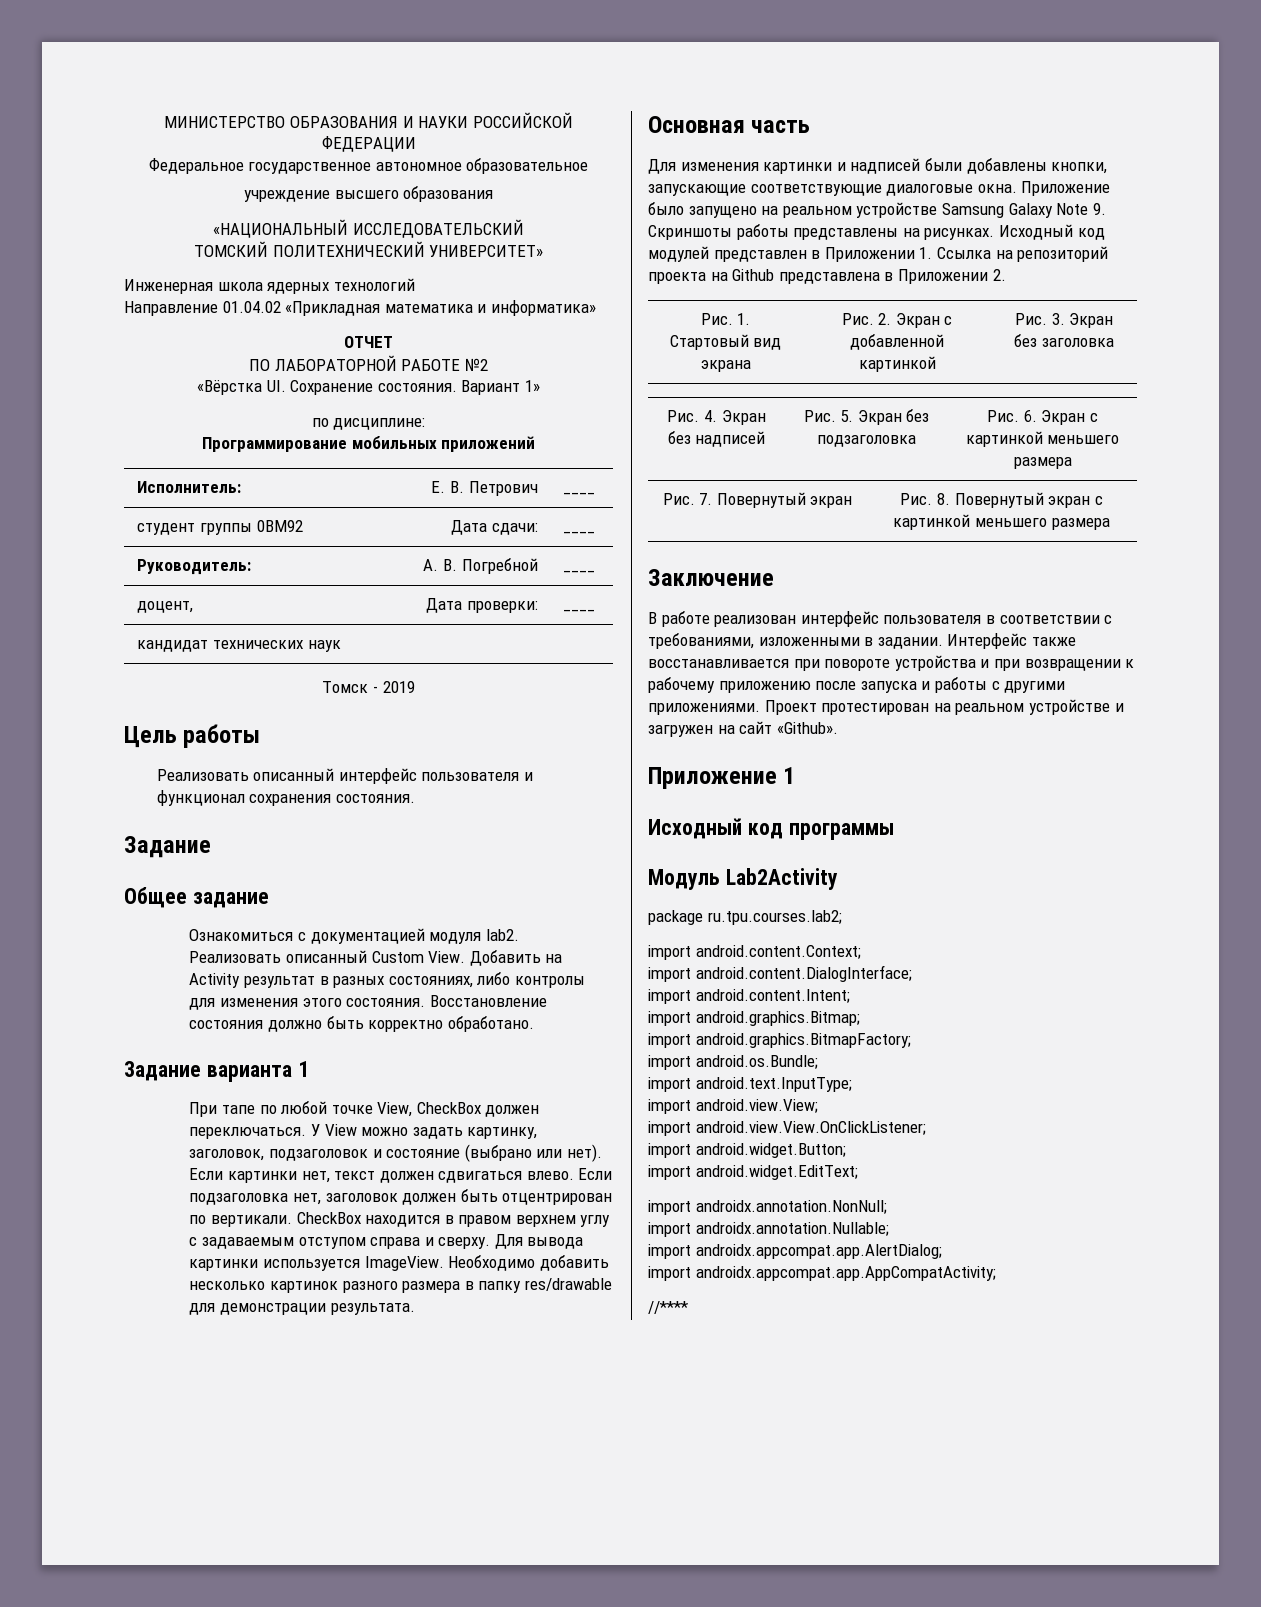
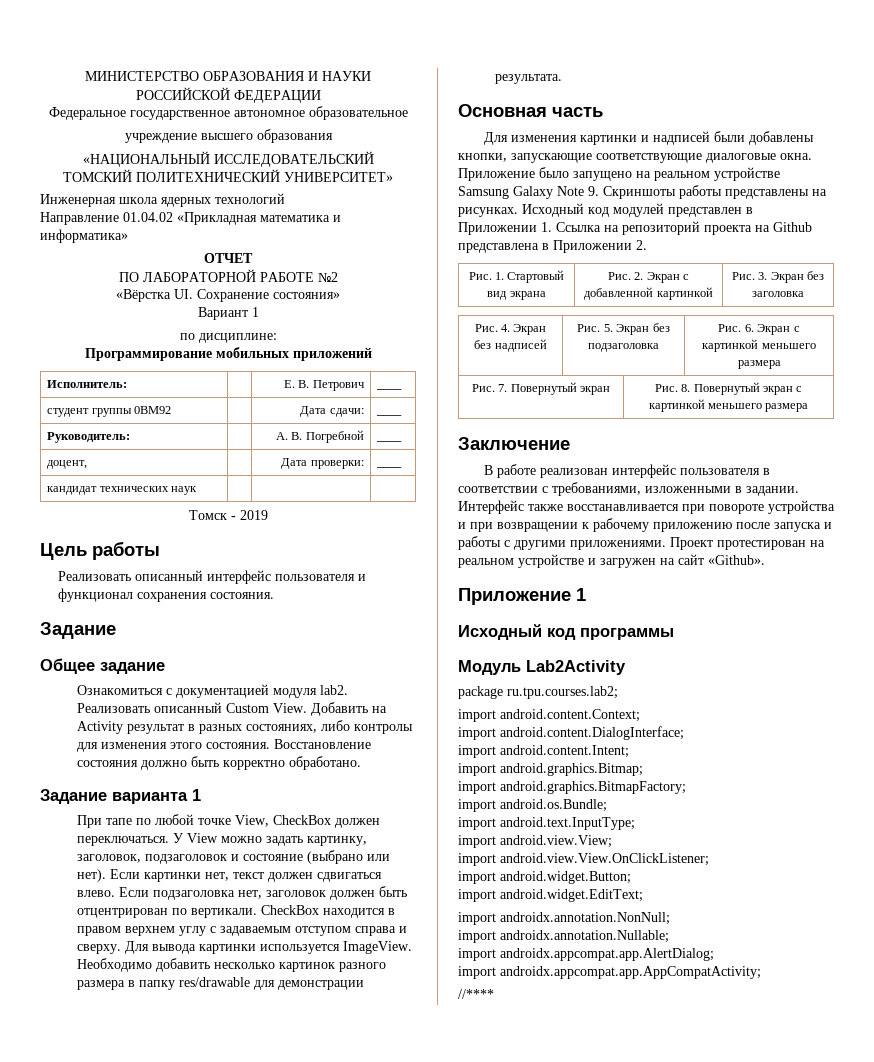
[377,380,540,395] состояния. Вариант 1» -> [273,292,340,299] [197,307,259,320] состояния» // Вариант 1

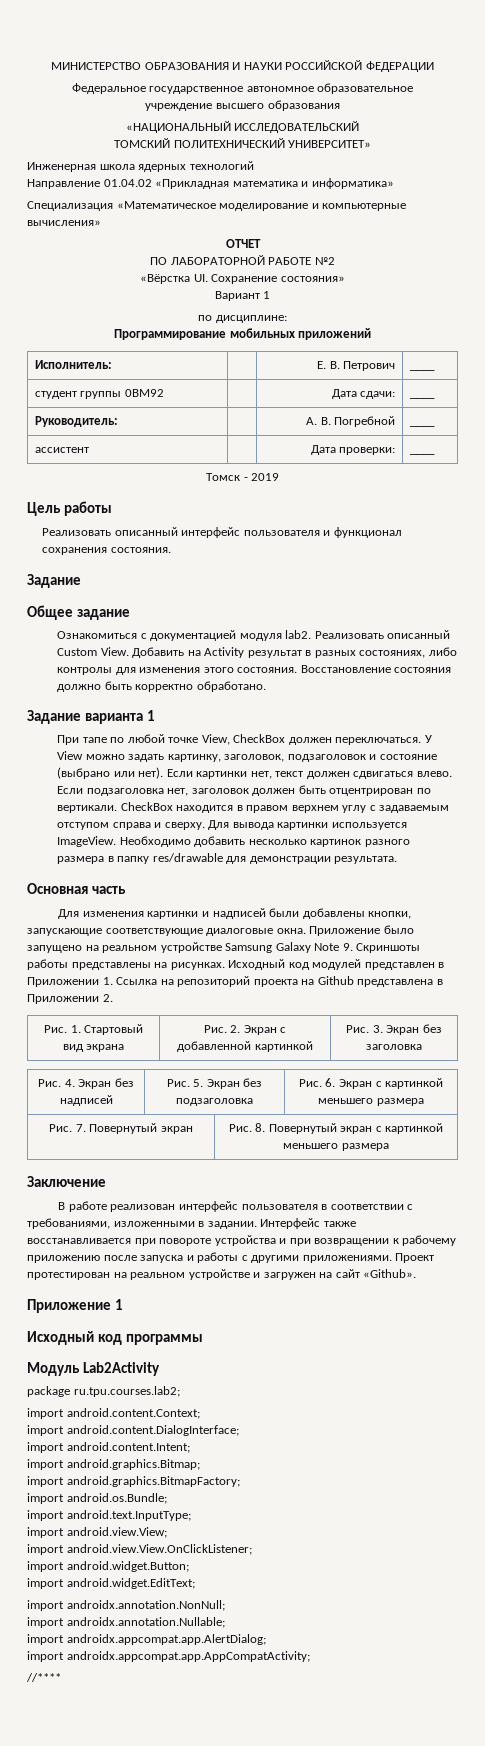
(128, 236) none -> [27,201,407,211] [27,220,101,226] // Специализация «Математическое моделирование и компьютерные вычисления»
[47,460,88,469] доцент, -> [34,447,89,453] ассистент
[47,486,198,495] // кандидат технических наук | | | -> (435, 454) none

